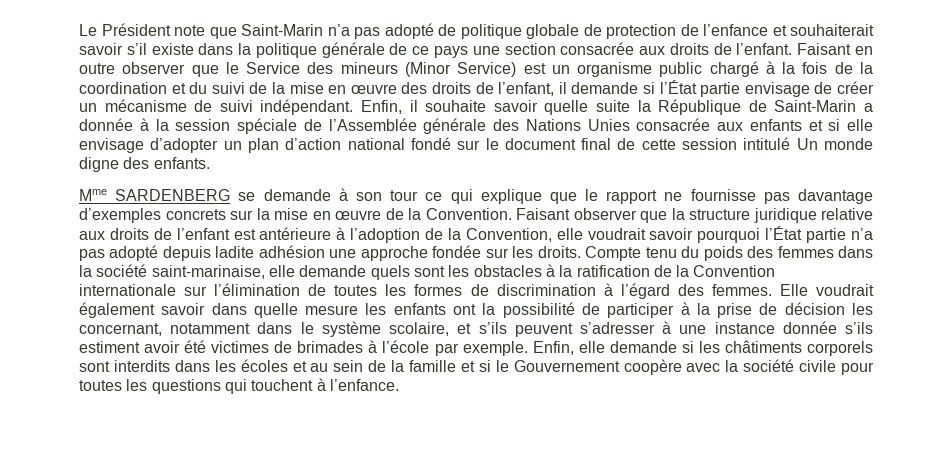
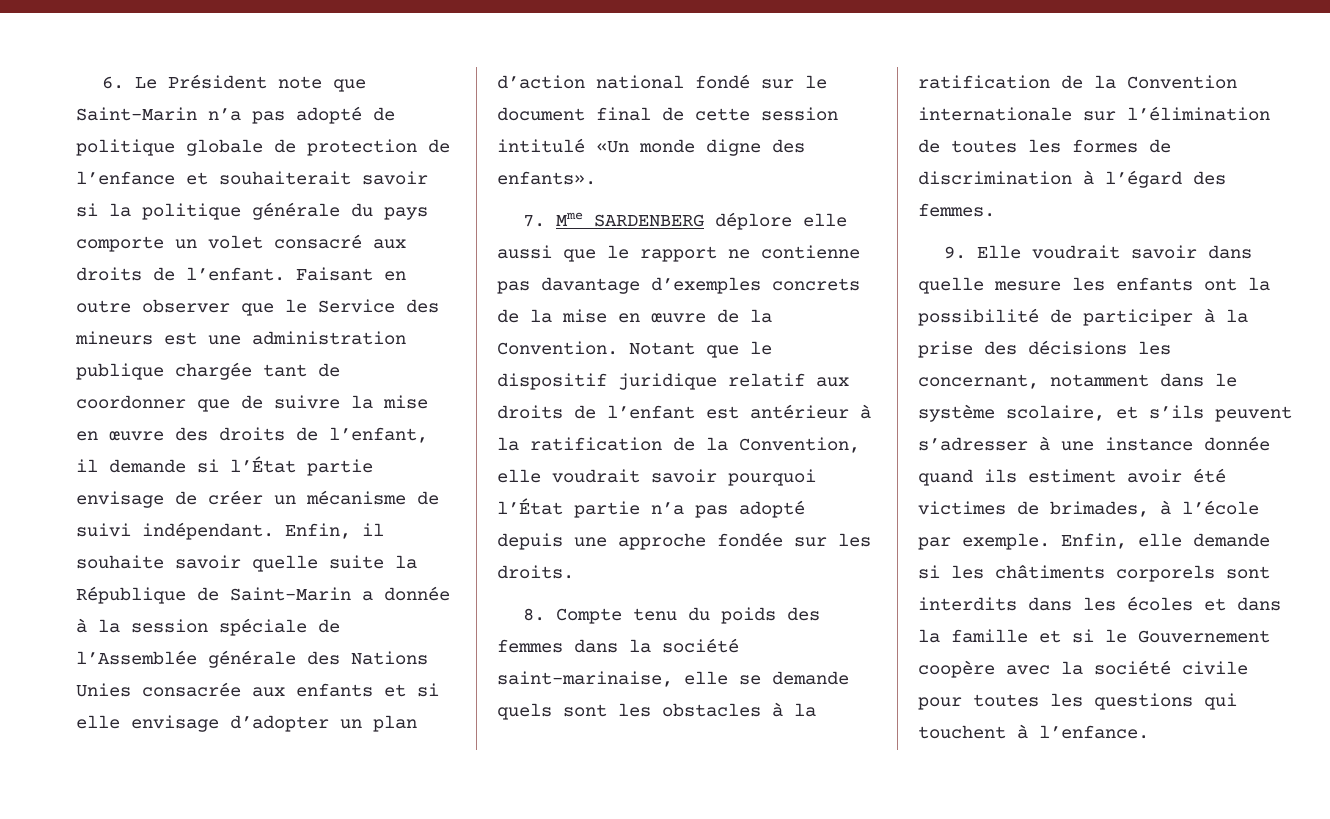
(79, 30) none -> [101,76,124,89] 6.
[126,42,635,58] s’il existe dans la politique générale de ce pays une section consacrée -> [76,202,428,220] [76,234,362,252] si la politique générale du pays comporte un volet consacré
[404,61,874,77] [79,82,268,94] (Minor Service) est un organisme public chargé à la fois de la coordination et du suivi de -> [164,331,406,345] [76,362,340,380] [76,395,340,412] est une administration publique chargée tant de coordonner que de suivre
[796,138,818,150] Un -> [596,141,629,153] «Un
[153,157,210,169] [79,188,542,204] enfants. // Mme SARDENBERG se demande à son tour ce qui explique -> [497,171,596,185] [522,212,847,230] [497,245,552,259] enfants». // 7. Mme SARDENBERG déplore elle aussi
[690,189,756,201] fournisse -> [761,245,860,259] contienne
[230,210,253,220] sur -> [497,309,519,323] de
[516,208,873,223] Faisant observer que la structure juridique relative -> [629,341,772,358] [497,373,805,390] Notant que le dispositif juridique relatif
[259,227,421,243] antérieure à l’adoption -> [750,404,871,419] [497,437,662,451] antérieur à la ratification
[215,245,325,258] ladite adhésion -> (563, 541) none
(581, 252) none -> [522,608,545,621] // 8.
(295, 271) none -> [739,675,761,685] se
(772, 290) none -> [943,246,966,259] // 9.
[79,302,155,318] également -> (1120, 252) none
[759,302,845,315] de décision -> [984,340,1127,355] des décisions
[844,322,873,334] s’ils -> [918,469,1017,486] quand ils
[297,341,364,353] brimades -> [1050,501,1149,517] brimades,
[310,360,387,372] au sein de -> [1237,597,1281,611] dans

